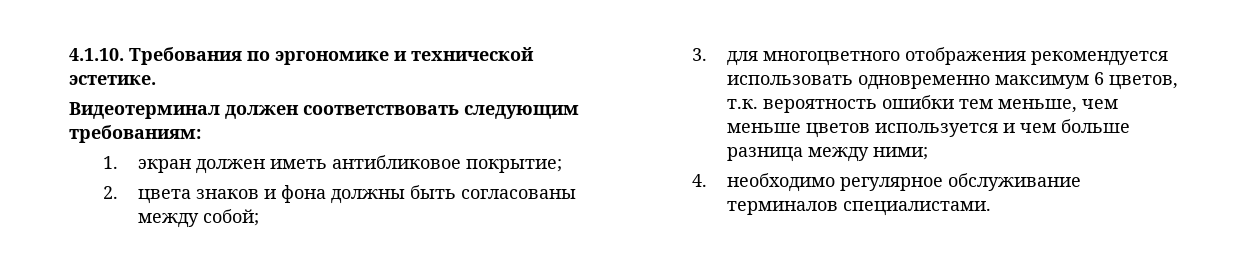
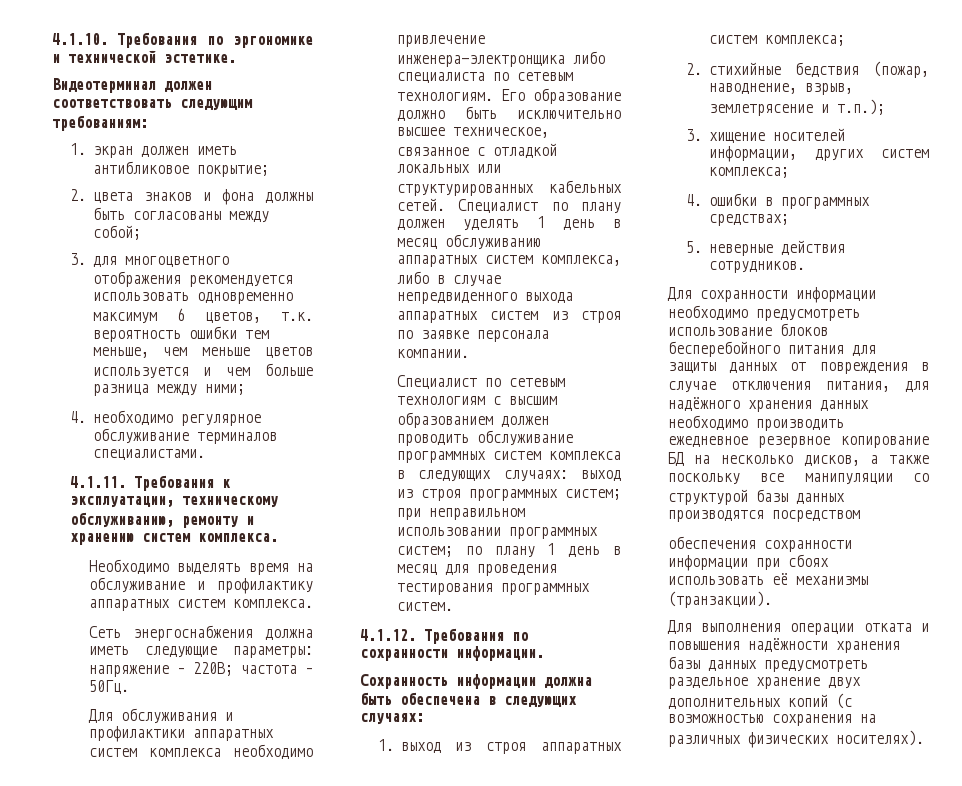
(992, 208) none -> [70,475,232,491] [70,496,279,508] [70,512,255,528] [70,533,279,545] [88,559,313,575] [88,577,313,594] [88,599,313,611] [88,625,313,641] [88,646,313,658] [88,662,314,677] [88,680,129,694] [87,708,233,724] [88,726,274,742] [88,744,313,759] [396,35,485,47] [396,51,605,67] [396,72,573,83] [396,88,621,104] [396,106,621,121] [396,127,549,138] [396,143,557,158] [396,164,501,173] [396,180,622,196] [396,198,621,214] [396,216,621,231] [396,234,541,250] [396,255,621,267] [396,271,501,287] [396,292,573,304] [396,311,621,323] [396,330,549,342] [396,349,469,358] [396,375,565,389] [396,396,557,405] [396,412,549,428] [396,430,573,446] [396,451,621,463] [396,470,621,482] [396,489,621,501] [396,508,525,520] [396,527,598,539] [396,543,621,558] [396,564,557,576] [396,583,590,595] [396,602,453,611] [359,628,528,644] [359,646,544,661] [359,674,592,689] [359,692,577,708] [359,713,424,725] [378,739,622,754] [708,35,845,46] [686,61,929,78] [708,83,853,95] [708,99,885,116] [686,128,845,143] [708,146,929,162] [708,167,789,178] [686,193,870,209] [708,214,789,226] [686,240,845,256] [708,261,805,273] [666,287,876,303] [667,305,860,321] [667,323,828,336] [667,341,876,357] [667,362,929,374] [667,381,929,393] [667,397,869,412] [667,415,844,431] [667,436,929,448] [667,452,929,466] [667,473,929,485] [667,489,845,505] [667,510,860,522] [667,536,852,552] [667,554,829,571] [667,573,868,585] [667,591,772,608] [666,620,929,635] [667,638,900,653] [667,656,868,672] [667,677,861,689] [667,693,852,709] [667,714,876,726] [667,730,924,748] // 4.1.11. Требования к эксплуатации, техническому обслуживанию, ремонту и хранению систем комплекса. // Необходимо выделять время на обслуживание и профилактику аппаратных систем комплекса. // Сеть энергоснабжения должна иметь следующие параметры: напряжение – 220В; частота – 50Гц. // Для обслуживания и профилактики аппаратных систем комплекса необходимо привлечение инженера-электронщика либо специалиста по сетевым технологиям. Его образование должно быть исключительно высшее техническое, связанное с отладкой локальных или структурированных кабельных сетей. Специалист по плану должен уделять 1 день в месяц обслуживанию аппаратных систем комплекса, либо в случае непредвиденного выхода аппаратных систем из строя по заявке персонала компании. // Специалист по сетевым технологиям с высшим образованием должен проводить обслуживание программных систем комплекса в следующих случаях: выход из строя программных систем; при неправильном использовании программных систем; по плану 1 день в месяц для проведения тестирования программных систем. // 4.1.12. Требования по сохранности информации. // Сохранность информации должна быть обеспечена в следующих случаях: // 1. выход из строя аппаратных систем комплекса; // 2. стихийные бедствия (пожар, наводнение, взрыв, землетрясение и т.п.); // 3. хищение носителей информации, других систем комплекса; // 4. ошибки в программных средствах; // 5. неверные действия сотрудников. // Для сохранности информации необходимо предусмотреть использование блоков бесперебойного питания для защиты данных от повреждения в случае отключения питания, для надёжного хранения данных необходимо производить ежедневное резервное копирование БД на несколько дисков, а также поскольку все манипуляции со структурой базы данных производятся посредством // обеспечения сохранности информации при сбоях использовать её механизмы (транзакции). // Для выполнения операции отката и повышения надёжности хранения базы данных предусмотреть раздельное хранение двух дополнительных копий (с возможностью сохранения на различных физических носителях).

